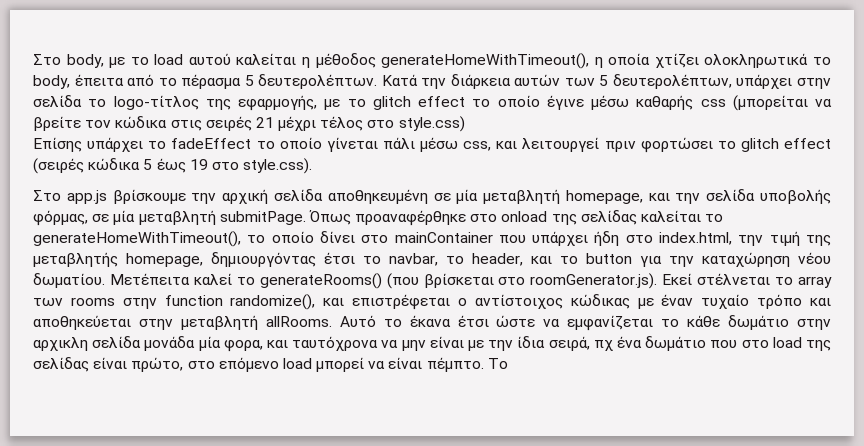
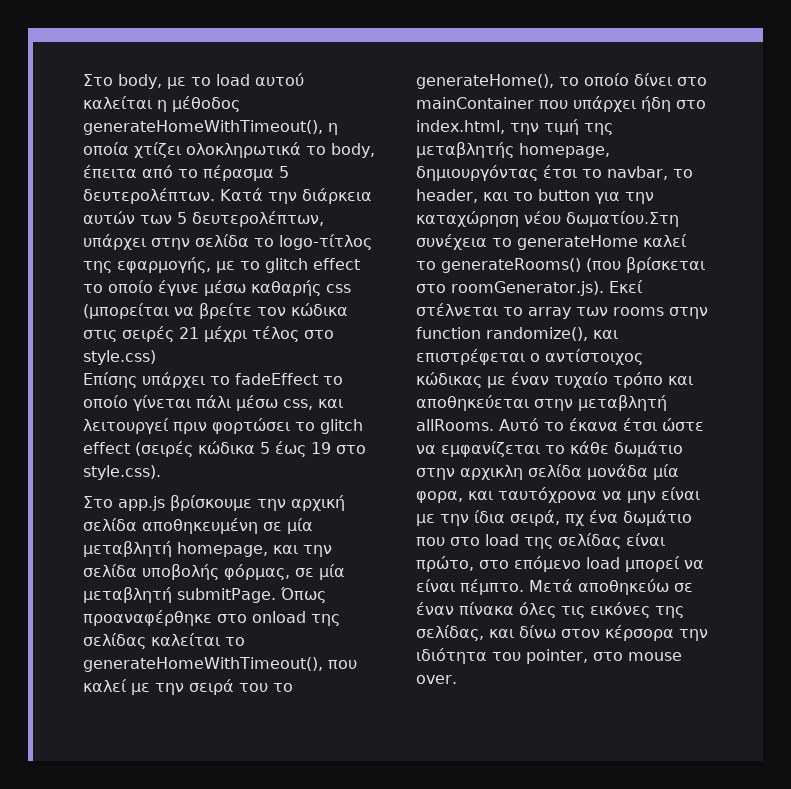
(241, 239) none -> [328,660,357,669] [83,679,293,695] [416,74,554,89] που καλεί με την σειρά του το generateHome(),
[33,273,190,288] δωματίου. Μετέπειτα -> [566,211,679,227] [416,234,638,250] δωματίου.Στη συνέχεια το generateHome
[487,358,508,369] Το -> [529,579,693,595] [416,602,684,618] [416,625,708,641] [416,648,682,664] [416,675,457,684] Μετά αποθηκεύω σε έναν πίνακα όλες τις εικόνες της σελίδας, και δίνω στον κέρσορα την ιδιότητα του pointer, στο mouse over.

